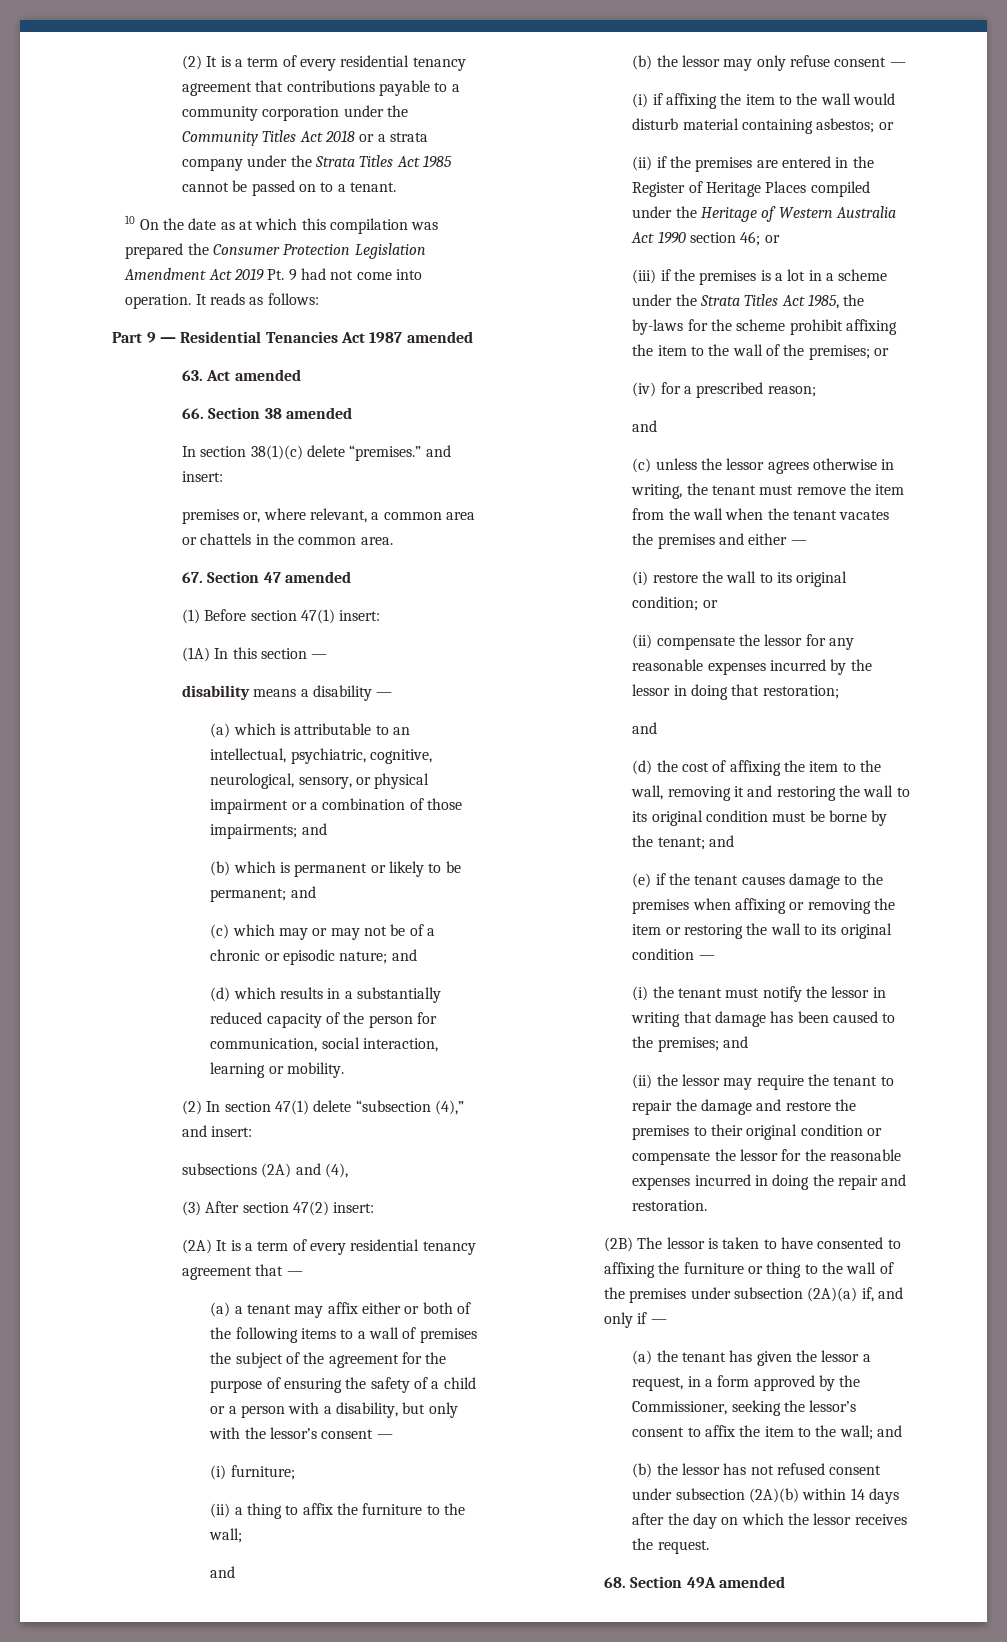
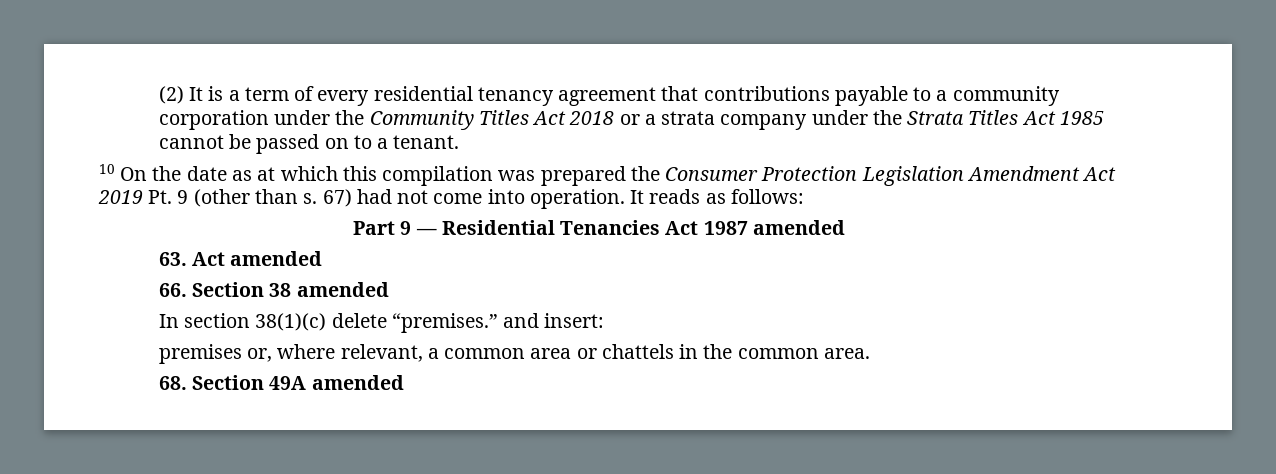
(297, 275) none -> [193,189,352,207] (other than s. 67)
[182,571,352,583] [182,609,381,624] [182,647,328,662] [182,685,393,701] [210,723,411,738] [210,748,433,764] [210,773,430,789] [210,798,463,814] [210,823,327,839] [210,861,461,877] [210,886,316,902] [210,924,436,940] [210,949,417,965] [210,987,442,1003] [210,1012,438,1028] [210,1037,439,1052] [210,1062,345,1078] [182,1100,465,1115] [182,1125,253,1137] [182,1163,349,1178] [182,1201,375,1216] [182,1239,476,1255] [182,1264,303,1280] [210,1302,472,1318] [210,1327,477,1343] [210,1352,447,1368] [210,1377,476,1393] [210,1402,458,1418] [209,1427,393,1439] [210,1465,295,1480] [210,1503,466,1519] [209,1528,243,1543] [210,1566,236,1578] [632,55,906,71] [632,93,896,109] [632,118,894,134] [632,156,874,172] [632,181,870,197] [632,206,897,222] [631,231,780,246] [632,269,888,285] [632,294,865,309] [632,319,898,335] [632,344,890,360] [632,382,816,398] [632,420,658,432] [632,458,895,474] [631,483,905,499] [632,508,890,520] [632,533,807,549] [632,571,848,587] [632,596,718,611] [632,634,855,650] [632,659,872,675] [632,684,839,700] [632,722,658,734] [632,760,882,776] [631,785,910,801] [632,810,888,826] [632,835,735,850] [632,873,883,889] [632,898,896,914] [632,923,892,939] [632,948,715,960] [632,986,886,1002] [631,1011,896,1027] [632,1036,749,1052] [632,1074,894,1090] [632,1099,857,1115] [632,1124,883,1140] [632,1149,902,1165] [632,1174,907,1190] [632,1200,708,1211] [604,1237,901,1252] [604,1262,894,1278] [604,1287,904,1303] [604,1312,667,1328] [632,1350,871,1366] [632,1375,861,1391] [632,1400,857,1416] [632,1425,903,1440] [632,1463,882,1478] [632,1488,900,1504] [632,1513,907,1529] [632,1538,709,1554] // 67. Section 47 amended // (1) Before section 47(1) insert: // (1A) In this section — // disability means a disability — // (a) which is attributable to an intellectual, psychiatric, cognitive, neurological, sensory, or physical impairment or a combination of those impairments; and // (b) which is permanent or likely to be permanent; and // (c) which may or may not be of a chronic or episodic nature; and // (d) which results in a substantially reduced capacity of the person for communication, social interaction, learning or mobility. // (2) In section 47(1) delete “subsection (4),” and insert: // subsections (2A) and (4), // (3) After section 47(2) insert: // (2A) It is a term of every residential tenancy agreement that — // (a) a tenant may affix either or both of the following items to a wall of premises the subject of the agreement for the purpose of ensuring the safety of a child or a person with a disability, but only with the lessor’s consent — // (i) furniture; // (ii) a thing to affix the furniture to the wall; // and // (b) the lessor may only refuse consent — // (i) if affixing the item to the wall would disturb material containing asbestos; or // (ii) if the premises are entered in the Register of Heritage Places compiled under the Heritage of Western Australia Act 1990 section 46; or // (iii) if the premises is a lot in a scheme under the Strata Titles Act 1985, the by-laws for the scheme prohibit affixing the item to the wall of the premises; or // (iv) for a prescribed reason; // and // (c) unless the lessor agrees otherwise in writing, the tenant must remove the item from the wall when the tenant vacates the premises and either — // (i) restore the wall to its original condition; or // (ii) compensate the lessor for any reasonable expenses incurred by the lessor in doing that restoration; // and // (d) the cost of affixing the item to the wall, removing it and restoring the wall to its original condition must be borne by the tenant; and // (e) if the tenant causes damage to the premises when affixing or removing the item or restoring the wall to its original condition — // (i) the tenant must notify the lessor in writing that damage has been caused to the premises; and // (ii) the lessor may require the tenant to repair the damage and restore the premises to their original condition or compensate the lessor for the reasonable expenses incurred in doing the repair and restoration. // (2B) The lessor is taken to have consented to affixing the furniture or thing to the wall of the premises under subsection (2A)(a) if, and only if — // (a) the tenant has given the lessor a request, in a form approved by the Commissioner, seeking the lessor’s consent to affix the item to the wall; and // (b) the lessor has not refused consent under subsection (2A)(b) within 14 days after the day on which the lessor receives the request. -> (870, 353) none

